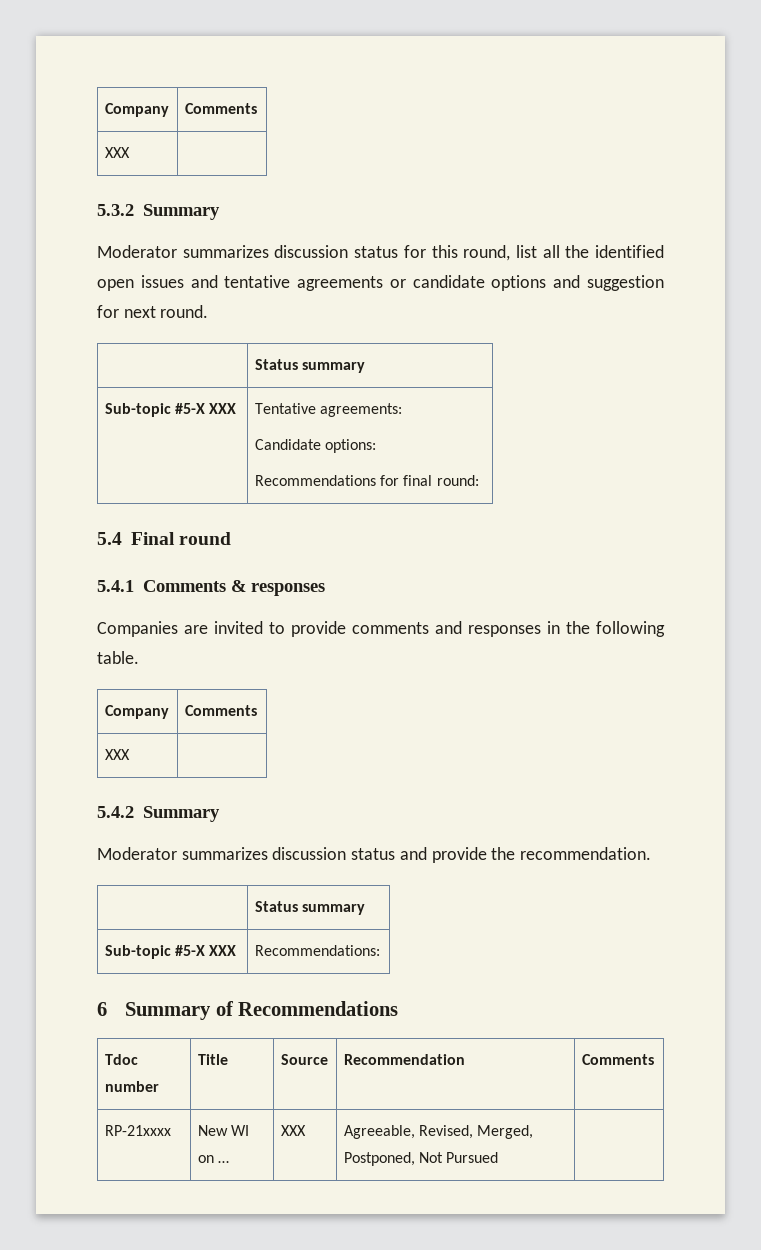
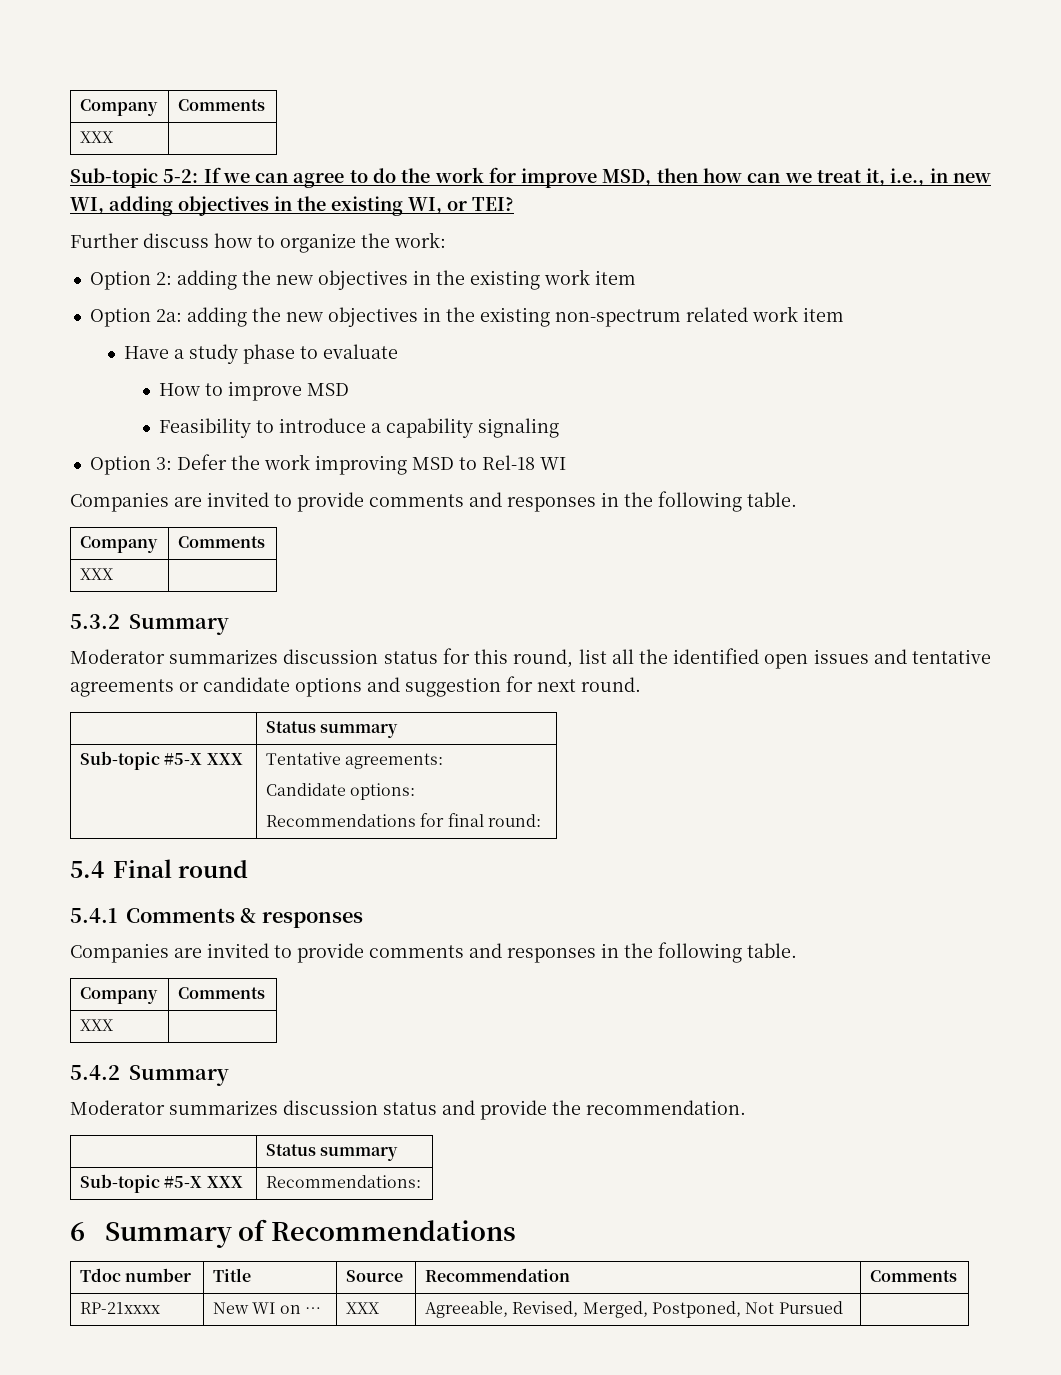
[104,103,169,117] [184,103,257,114] [104,147,130,158] Company | Comments // XXX | -> [80,99,159,116] [178,99,266,111] [80,131,114,143] [70,167,992,188] [70,196,514,216] [70,232,446,253] [89,269,636,290] [89,306,844,327] [124,344,399,364] [158,381,349,401] [158,418,559,438] [89,454,566,475] [70,491,797,512] [80,536,159,553] [178,536,266,548] [80,568,114,580] Company | Comments // XXX | // Sub-topic 5-2: If we can agree to do the work for improve MSD, then how can we treat it, i.e., in new WI, adding objectives in the existing WI, or TEI? // Further discuss how to organize the work: // Option 2: adding the new objectives in the existing work item // Option 2a: adding the new objectives in the existing non-spectrum related work item // Have a study phase to evaluate // How to improve MSD // Feasibility to introduce a capability signaling // Option 3: Defer the work improving MSD to Rel-18 WI // Companies are invited to provide comments and responses in the following table. // Company | Comments // XXX |

